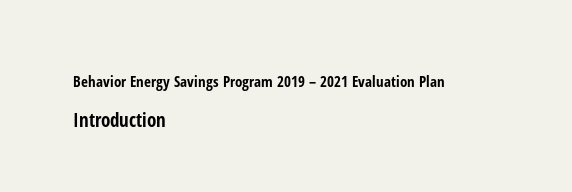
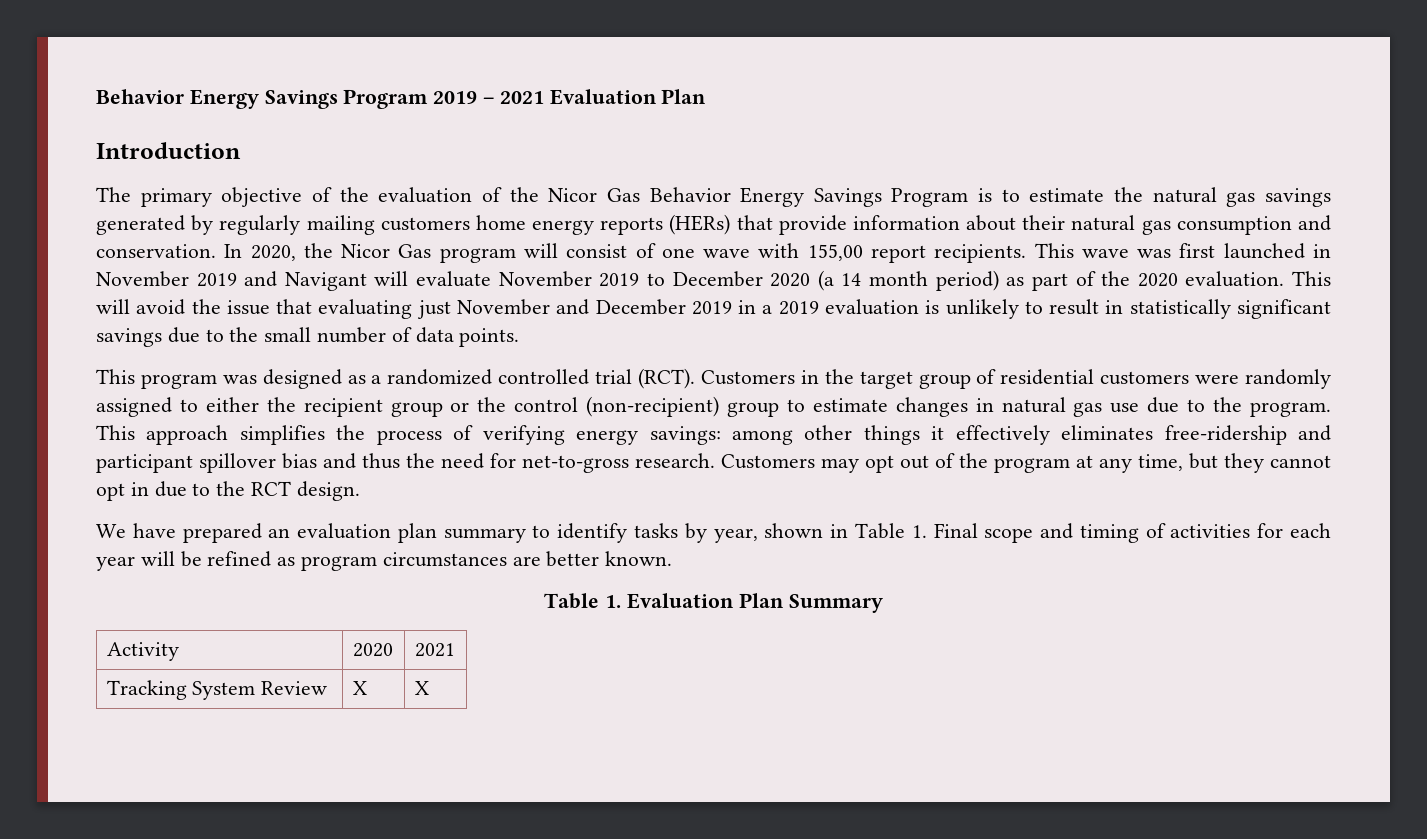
(166, 119) none -> [96,187,1331,207] [96,214,1331,235] [96,243,1331,263] [96,270,1331,291] [96,299,1332,319] [96,327,520,347] [96,368,1331,389] [96,396,1332,417] [96,425,1331,445] [96,453,1331,473] [96,481,360,501] [96,523,1331,543] [96,551,673,571] [544,593,883,613] [106,642,179,661] [352,643,393,657] [414,643,455,657] [106,680,328,700] [352,681,367,695] [414,681,429,695] // The primary objective of the evaluation of the Nicor Gas Behavior Energy Savings Program is to estimate the natural gas savings generated by regularly mailing customers home energy reports (HERs) that provide information about their natural gas consumption and conservation. In 2020, the Nicor Gas program will consist of one wave with 155,00 report recipients. This wave was first launched in November 2019 and Navigant will evaluate November 2019 to December 2020 (a 14 month period) as part of the 2020 evaluation. This will avoid the issue that evaluating just November and December 2019 in a 2019 evaluation is unlikely to result in statistically significant savings due to the small number of data points. // This program was designed as a randomized controlled trial (RCT). Customers in the target group of residential customers were randomly assigned to either the recipient group or the control (non-recipient) group to estimate changes in natural gas use due to the program. This approach simplifies the process of verifying energy savings: among other things it effectively eliminates free-ridership and participant spillover bias and thus the need for net-to-gross research. Customers may opt out of the program at any time, but they cannot opt in due to the RCT design. // We have prepared an evaluation plan summary to identify tasks by year, shown in Table 1. Final scope and timing of activities for each year will be refined as program circumstances are better known. // Table 1. Evaluation Plan Summary // Activity | 2020 | 2021 // Tracking System Review | X | X

